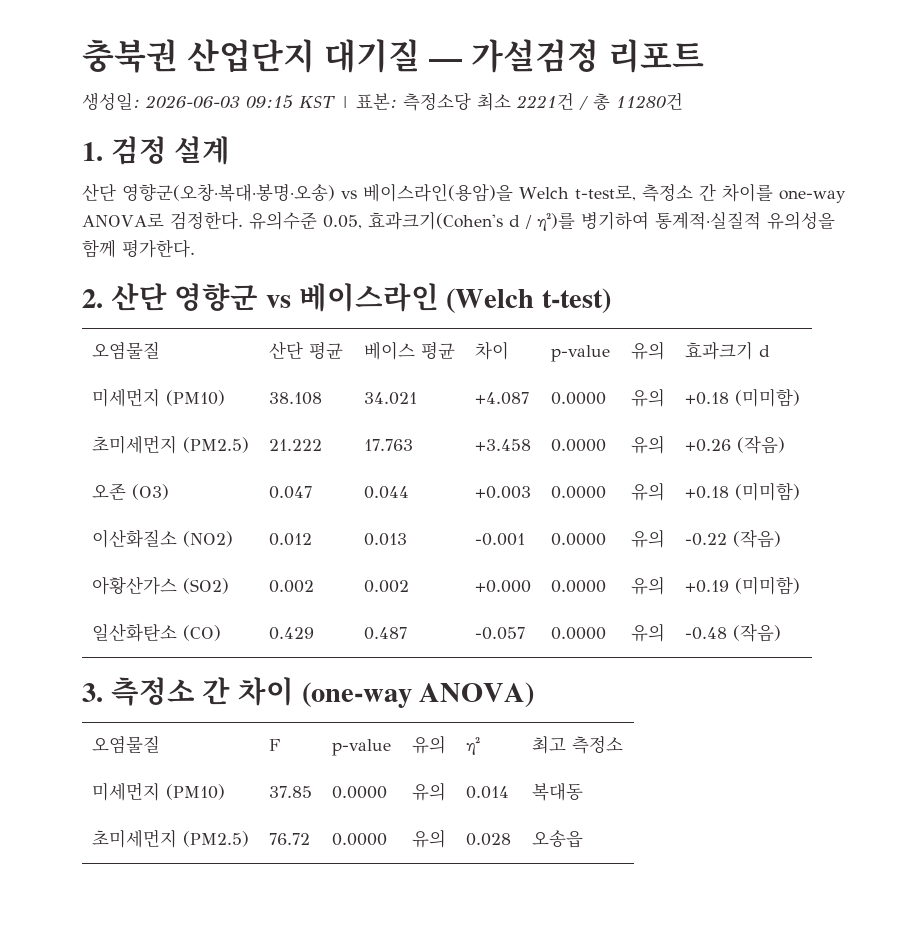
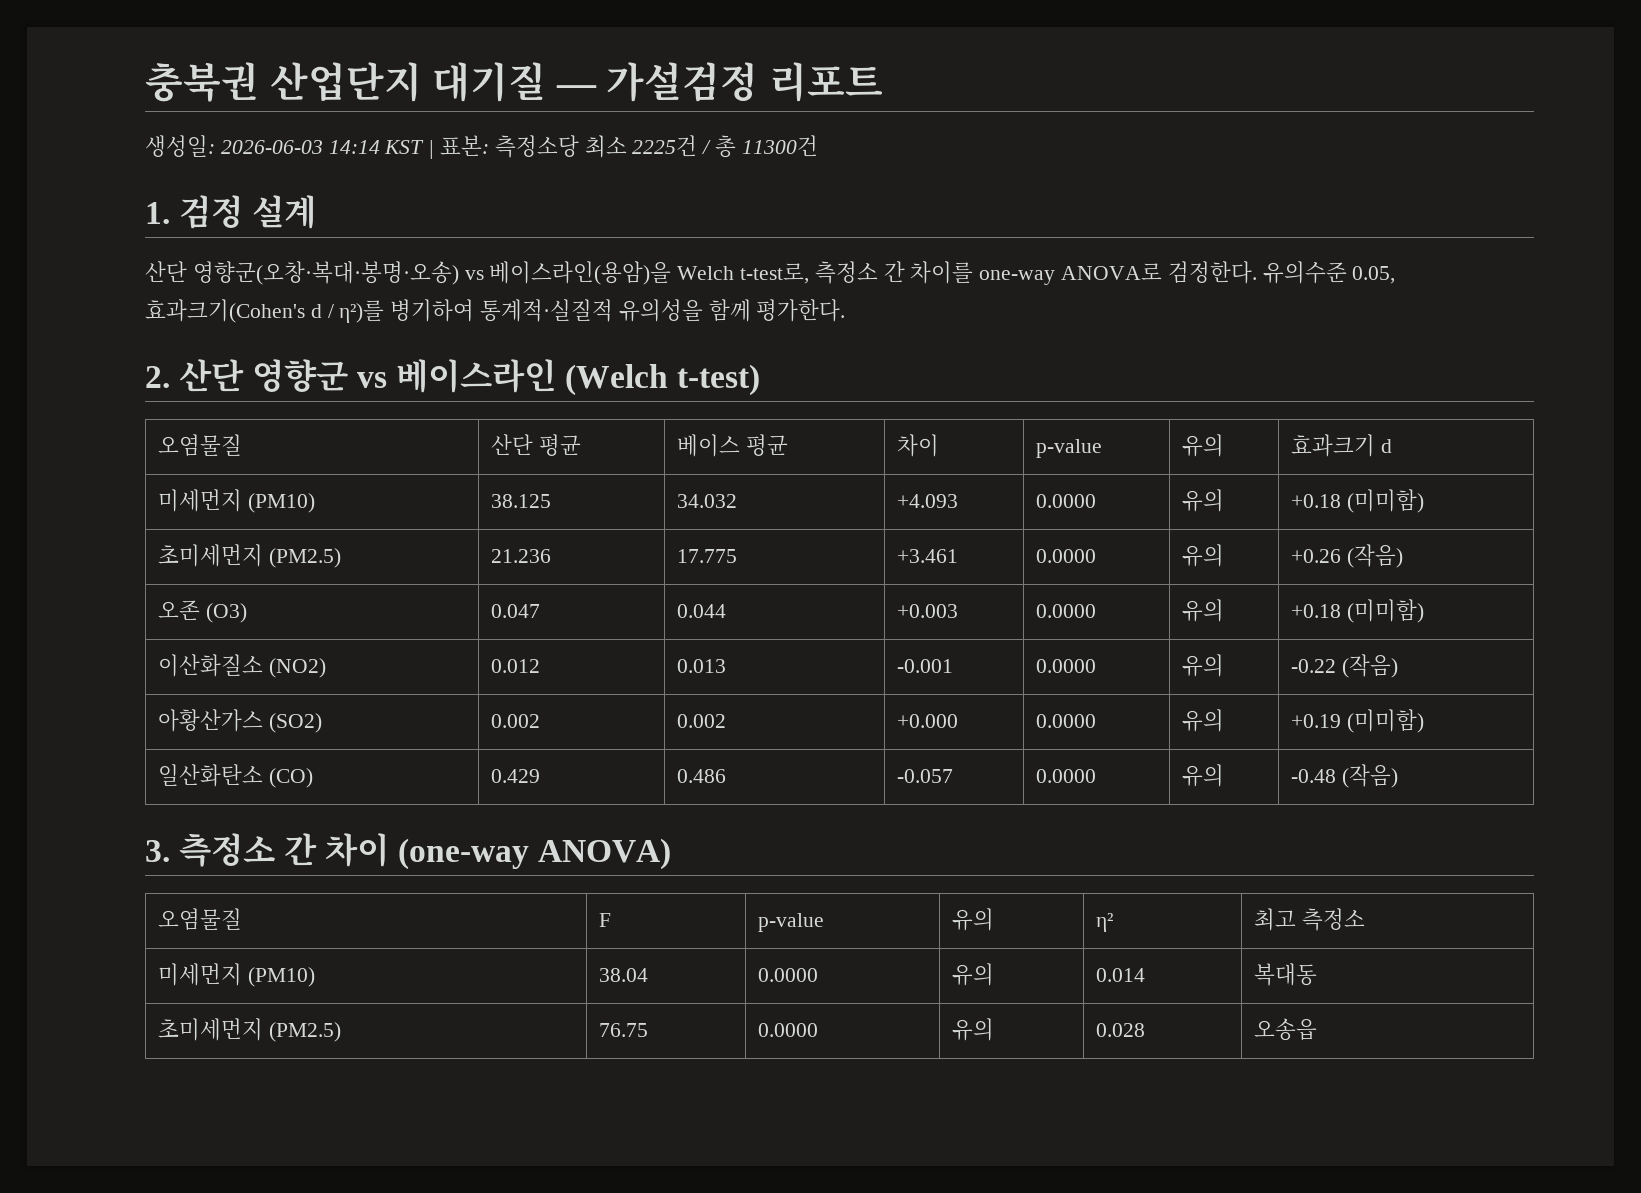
[246,95,293,109] 09:15 -> [328,140,380,154] 14:14
[515,92,574,110] 2221건 -> [632,135,698,157] 2225건
[615,92,683,110] 11280건 -> [741,135,818,157] 11300건
[268,392,322,405] [363,392,417,405] [474,392,529,405] 38.108 | 34.021 | +4.087 -> [490,494,551,508] [676,494,737,508] [896,494,958,508] 38.125 | 34.032 | +4.093
[268,439,322,451] [363,439,413,451] [474,439,531,451] 21.222 | 17.763 | +3.458 -> [490,549,551,563] [676,549,737,563] [896,549,958,563] 21.236 | 17.775 | +3.461
[363,627,407,640] 0.487 -> [676,769,726,783] 0.486
[268,786,312,798] 37.85 -> [598,968,648,982] 38.04
[268,833,310,845] 76.72 -> [598,1023,648,1037] 76.75

